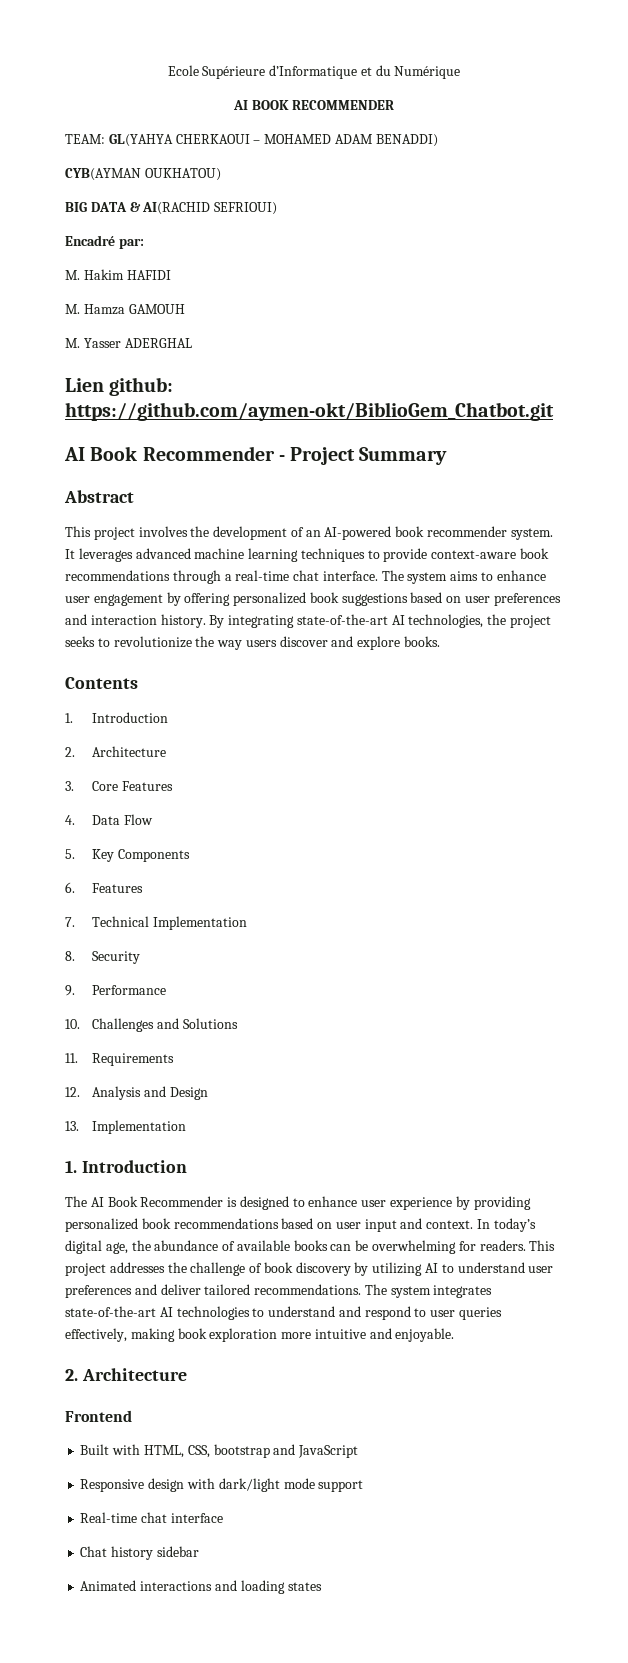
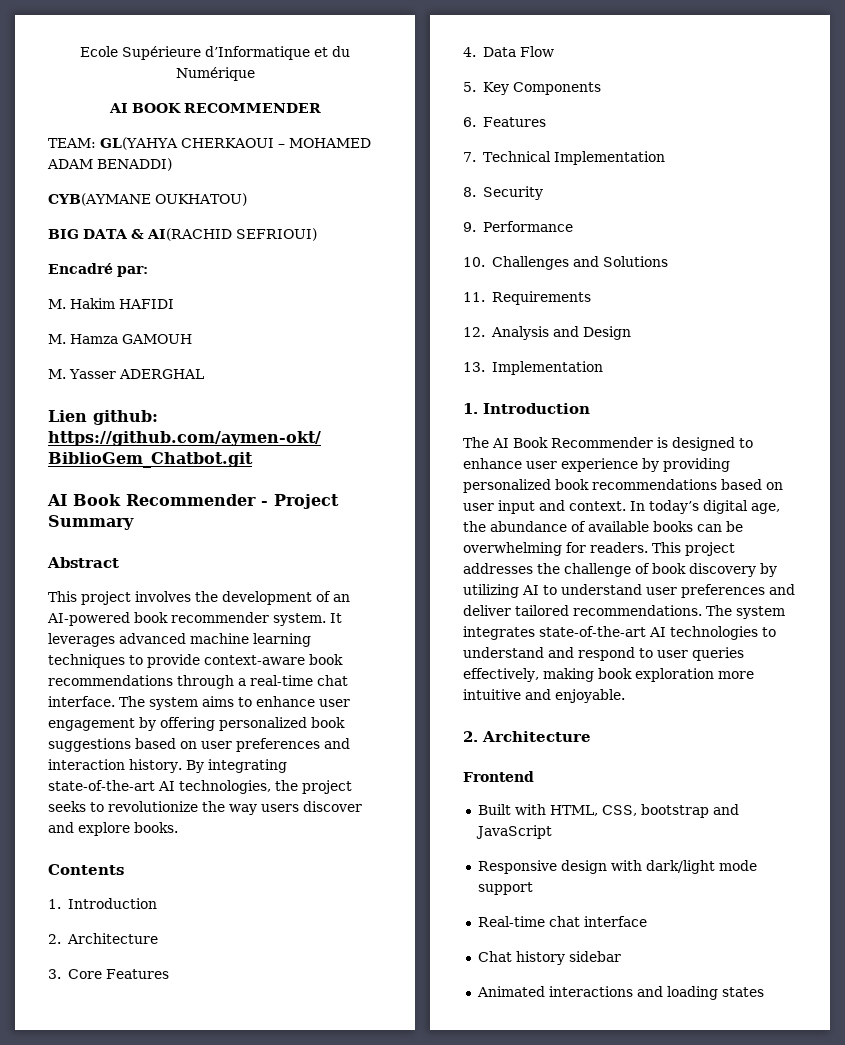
[65,168,141,181] CYB(AYMAN -> [48,193,151,206] CYB(AYMANE

